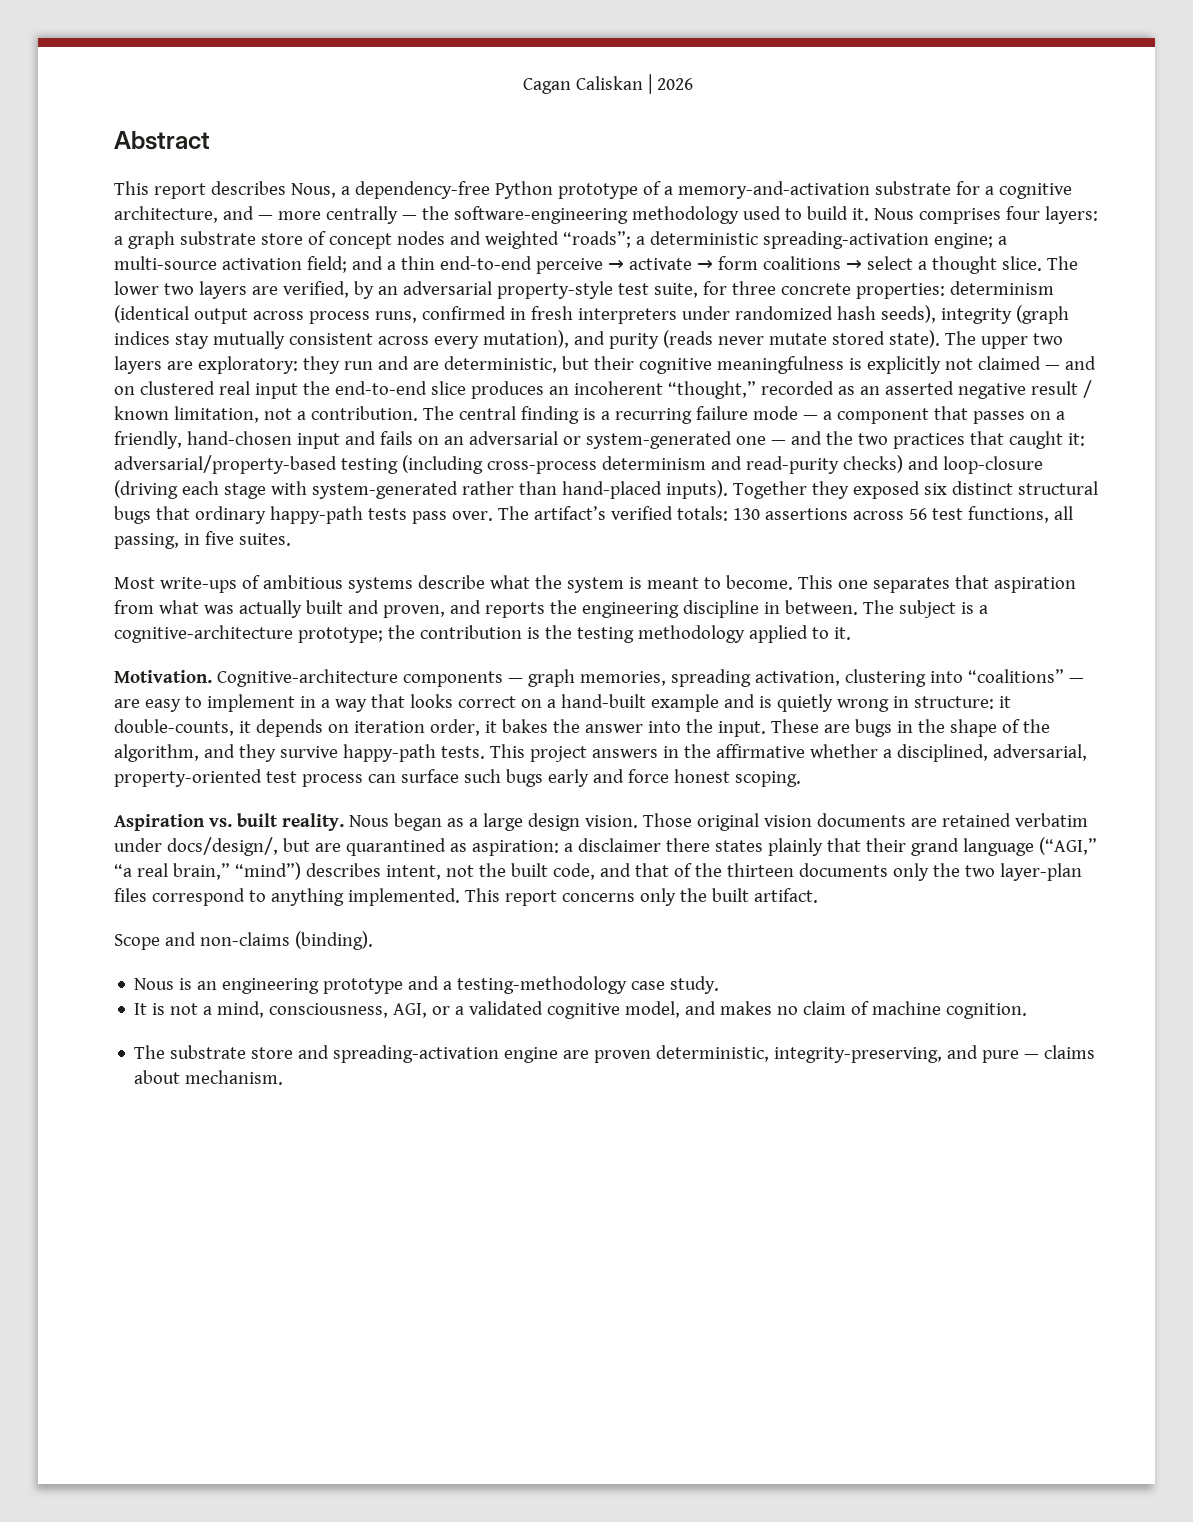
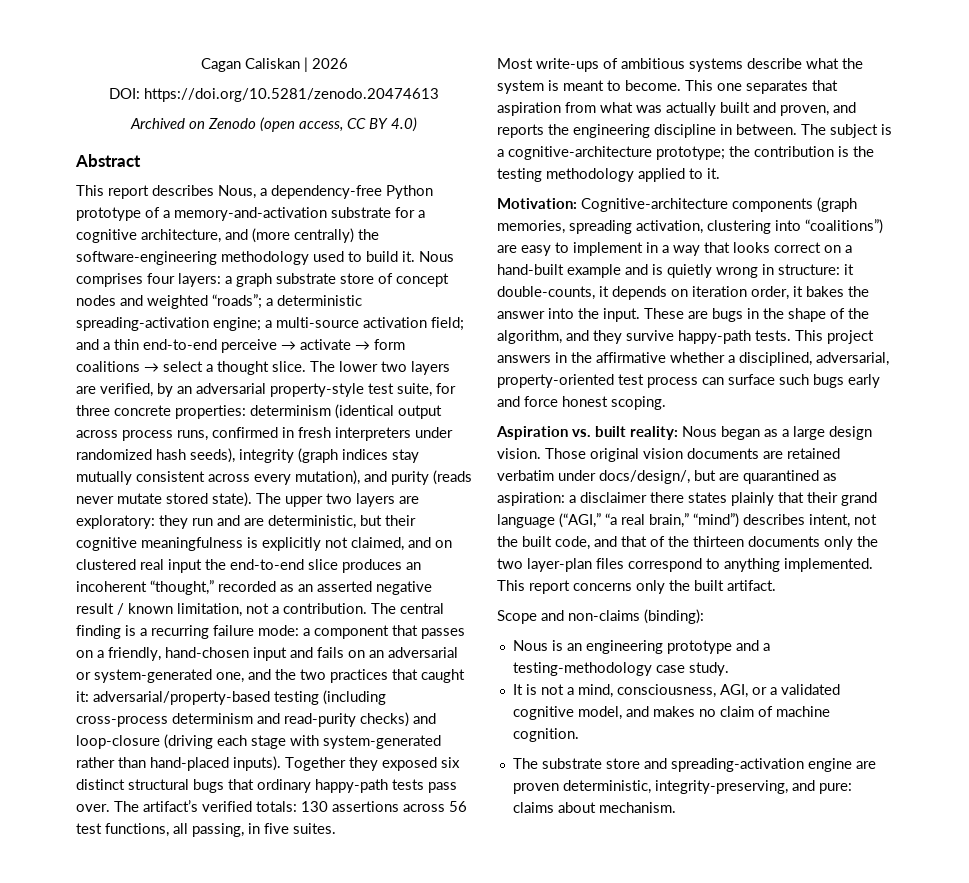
(693, 84) none -> [109,88,439,102] [130,117,417,132] // DOI: https://doi.org/10.5281/zenodo.20474613 // Archived on Zenodo (open access, CC BY 4.0)
[257,206,417,224] — more centrally — -> [252,228,354,243] (more centrally)
[977,356,1060,370] claimed — -> [351,537,404,551] claimed,
[752,406,818,420] mode — -> [258,625,299,636] mode:
[735,436,786,445] one — -> [216,672,244,683] one,
[114,670,212,683] Motivation. -> [497,198,577,209] Motivation:
[507,669,575,687] — graph -> [817,197,857,212] (graph
[967,669,1084,683] “coalitions” — -> [805,219,883,234] “coalitions”)
[281,813,344,831] reality. -> [630,426,678,440] reality:
[294,931,373,950] (binding). -> [644,609,704,624] (binding):
[982,1050,1040,1063] pure — -> [818,783,852,794] pure:

